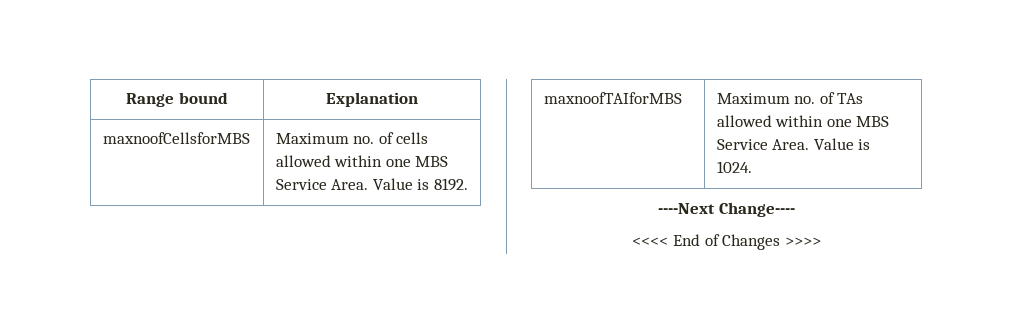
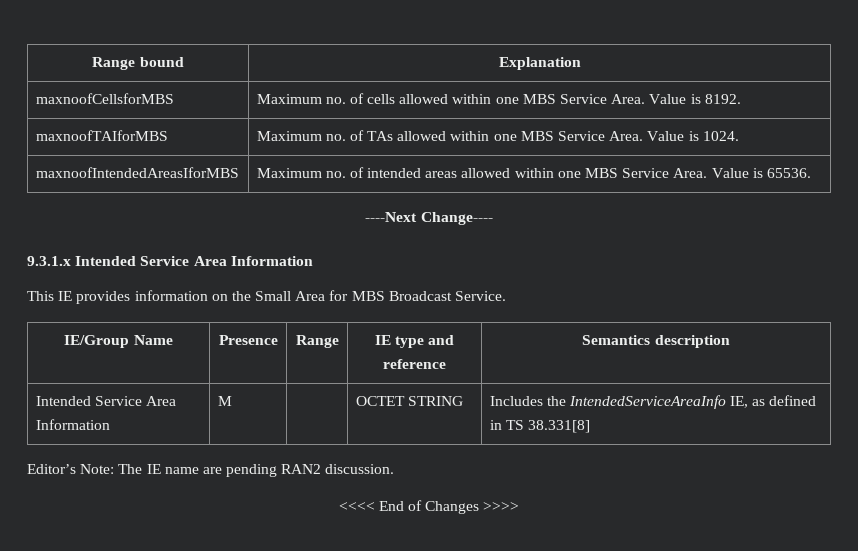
[658,202,795,217] // ----Next Change---- -> [35,167,239,178] [256,167,811,178] [365,212,493,225] [27,256,313,266] [27,290,507,304] [64,335,173,348] [218,335,278,345] [295,335,339,348] [374,335,455,348] [383,359,446,369] [582,335,730,348] [35,396,176,406] [35,419,110,430] [217,396,232,406] [355,396,463,406] [489,395,817,409] [489,420,590,433] [27,464,395,477] // maxnoofIntendedAreasIforMBS | Maximum no. of intended areas allowed within one MBS Service Area. Value is 65536. // ----Next Change---- // 9.3.1.x Intended Service Area Information // This IE provides information on the Small Area for MBS Broadcast Service. // IE/Group Name | Presence | Range | IE type and reference | Semantics description // Intended Service Area Information | M | | OCTET STRING | Includes the IntendedServiceAreaInfo IE, as defined in TS 38.331[8] // Editor’s Note: The IE name are pending RAN2 discussion.

